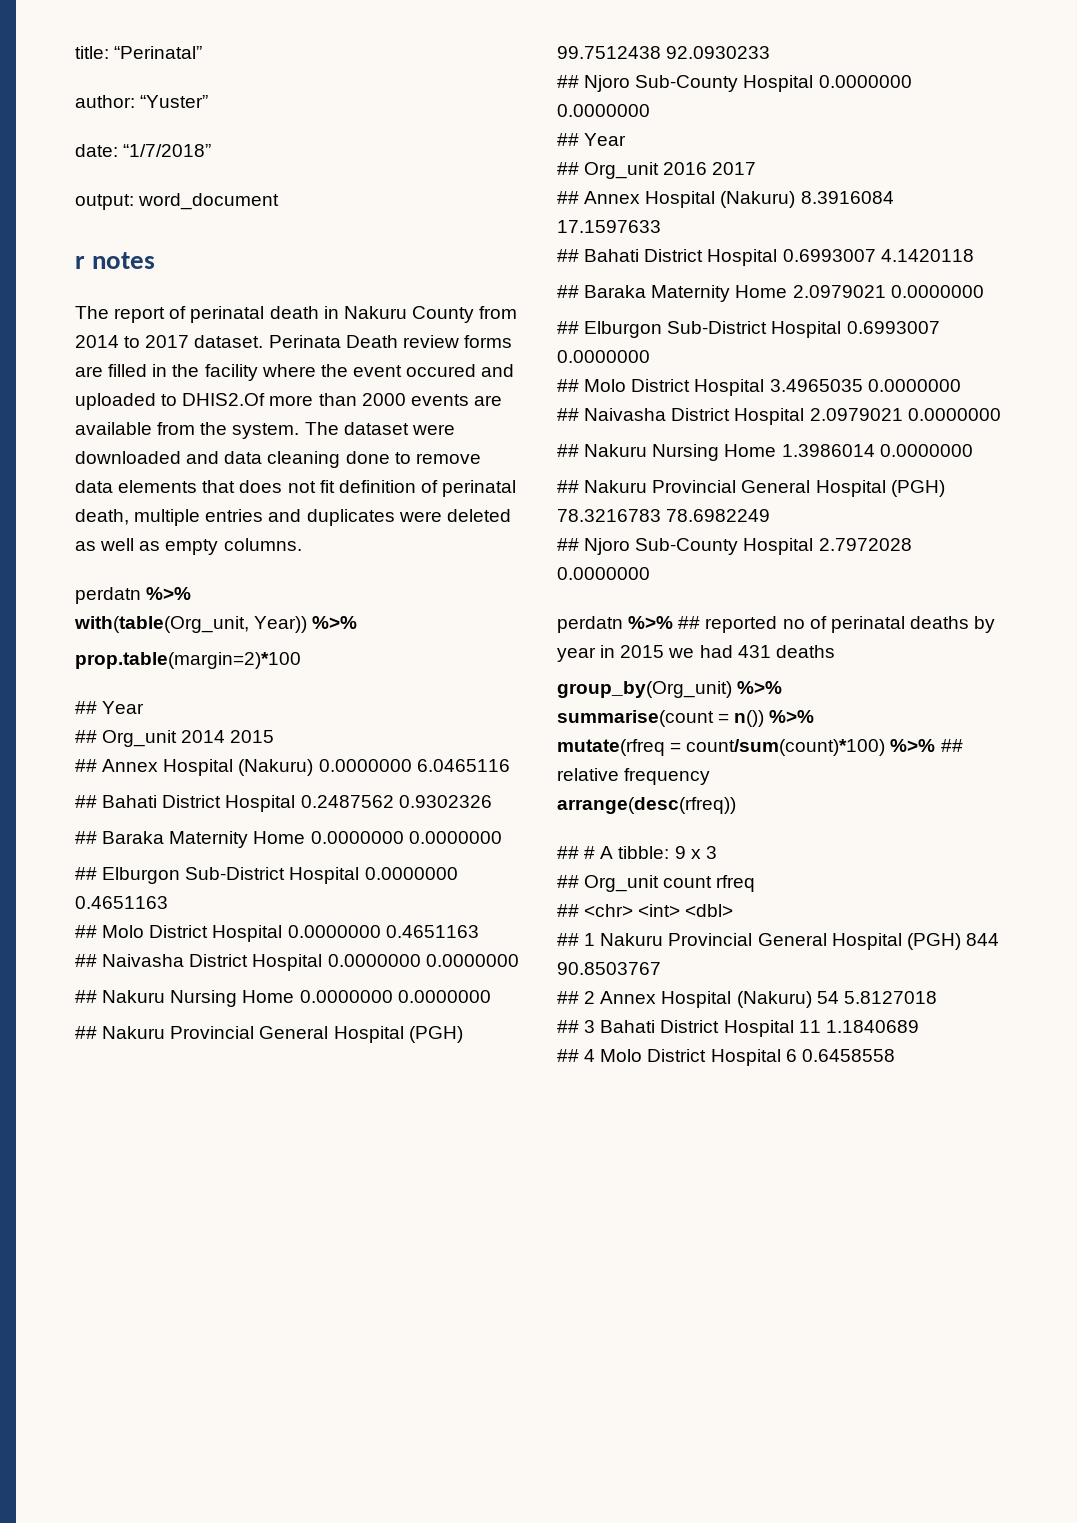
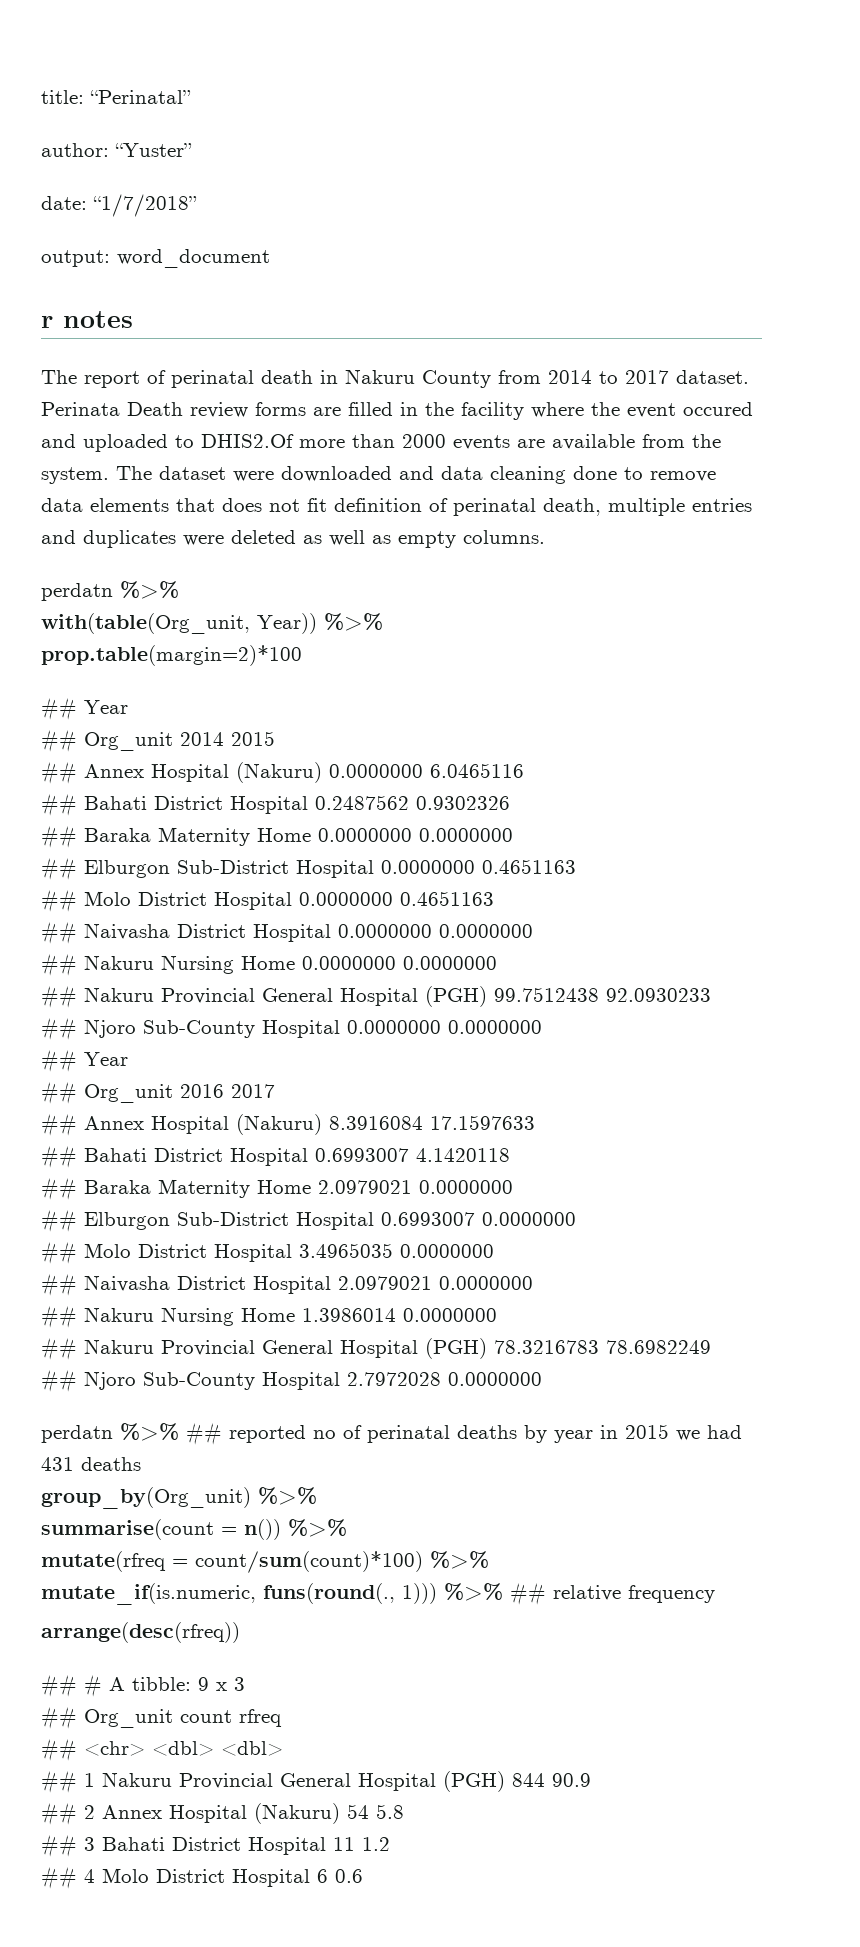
(936, 745) none -> [41,1583,503,1605] // mutate_if(is.numeric, funs(round(., 1))) %>%
[638,904,681,917] <int> -> [152,1741,214,1756] <dbl>
[557,962,661,975] 90.8503767 -> [552,1773,591,1787] 90.9
[843,991,937,1004] 5.8127018 -> [376,1804,404,1819] 5.8
[825,1020,919,1033] 1.1840689 -> [362,1837,390,1851] 1.2
[801,1049,895,1062] 0.6458558 -> [335,1869,363,1883] 0.6

